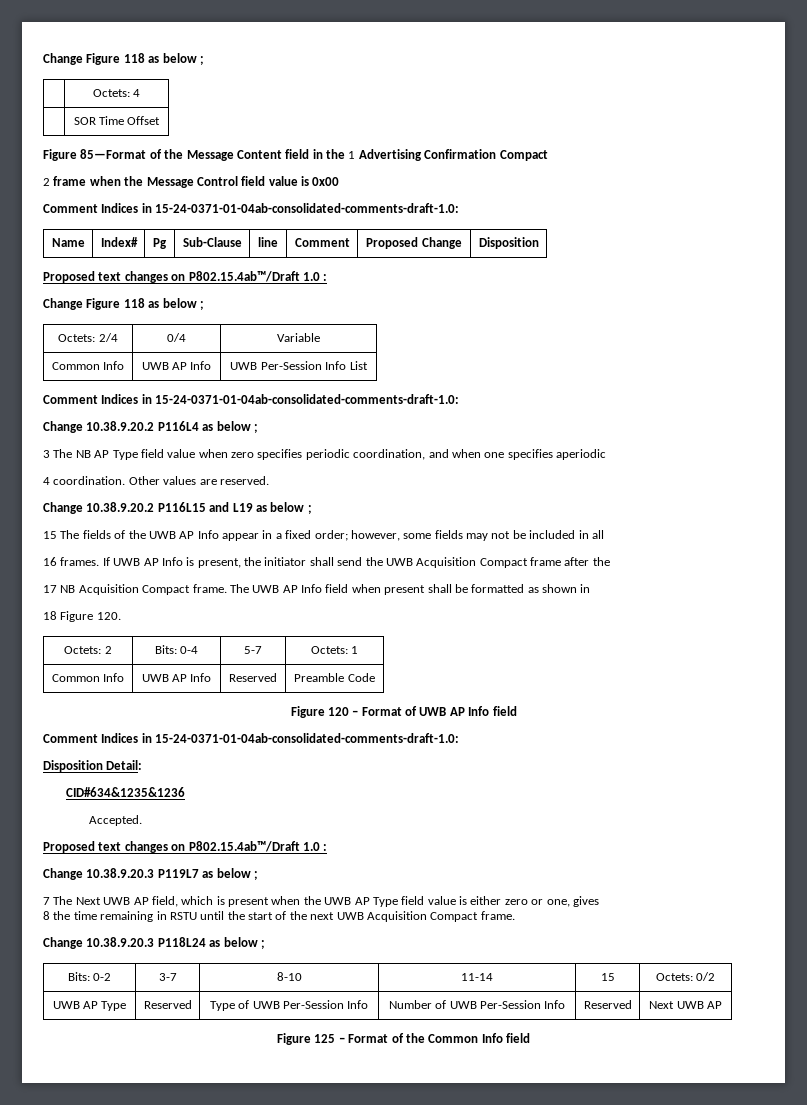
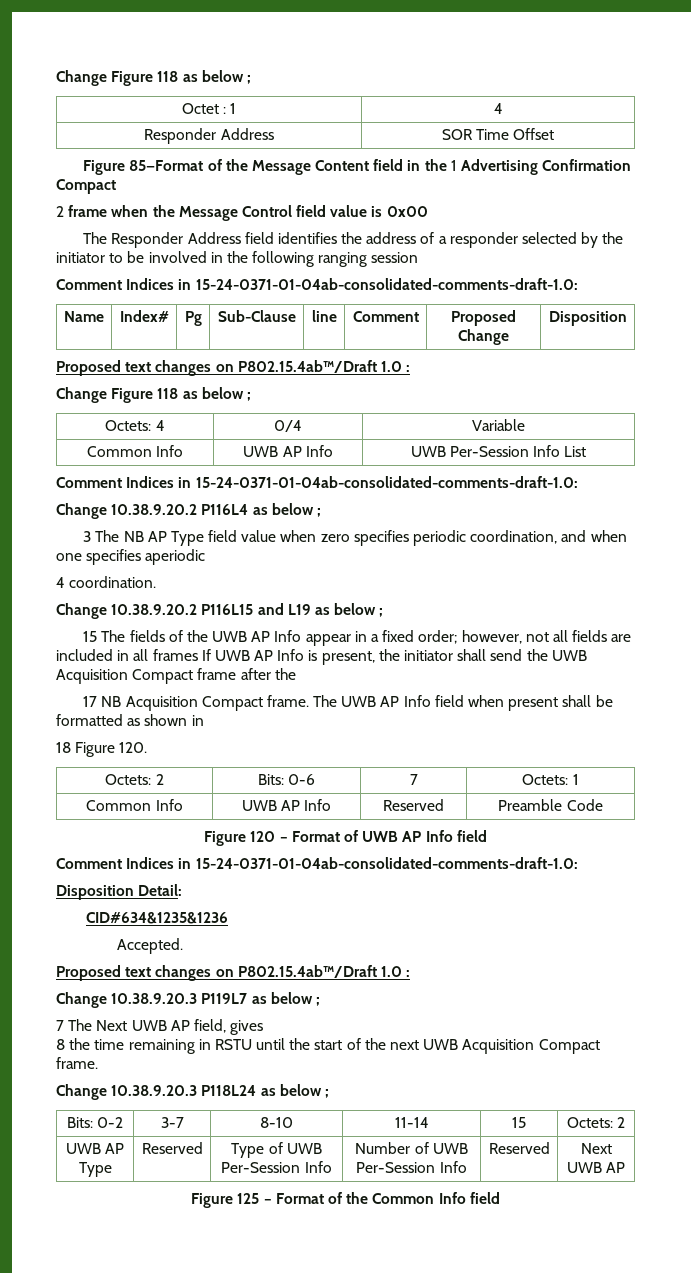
[43,53,204,65] [92,89,130,97] Change Figure 118 as below ; // | Octets: -> [56,70,251,86] [181,103,237,114] Change Figure 118 as below ; // Octet : 1 |
(141, 93) none -> [144,128,274,144] Responder Address
(340, 181) none -> [83,232,624,248] [56,251,419,267] // The Responder Address field identifies the address of a responder selected by the initiator to be involved in the following ranging session
[98,333,118,342] 2/4 -> [155,420,165,431] 4
[128,476,269,485] Other values are reserved. -> (157, 582) none
[403,530,526,541] some fields may not be -> [525,630,632,642] not all fields are
[43,557,100,566] // 16 frames. -> [152,649,198,661] frames
[180,646,199,654] [244,646,262,654] 0-4 | 5-7 -> [288,774,316,785] [409,774,418,785] 0-6 | 7
[181,896,570,907] which is present when the UWB AP Type field value is either zero or one, -> (226, 1026) none
[696,972,716,981] 0/2 -> [617,1117,626,1128] 2

